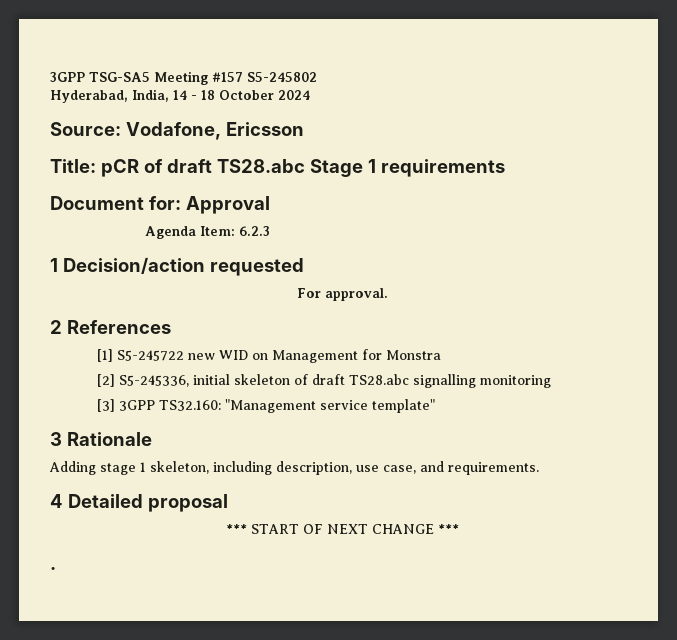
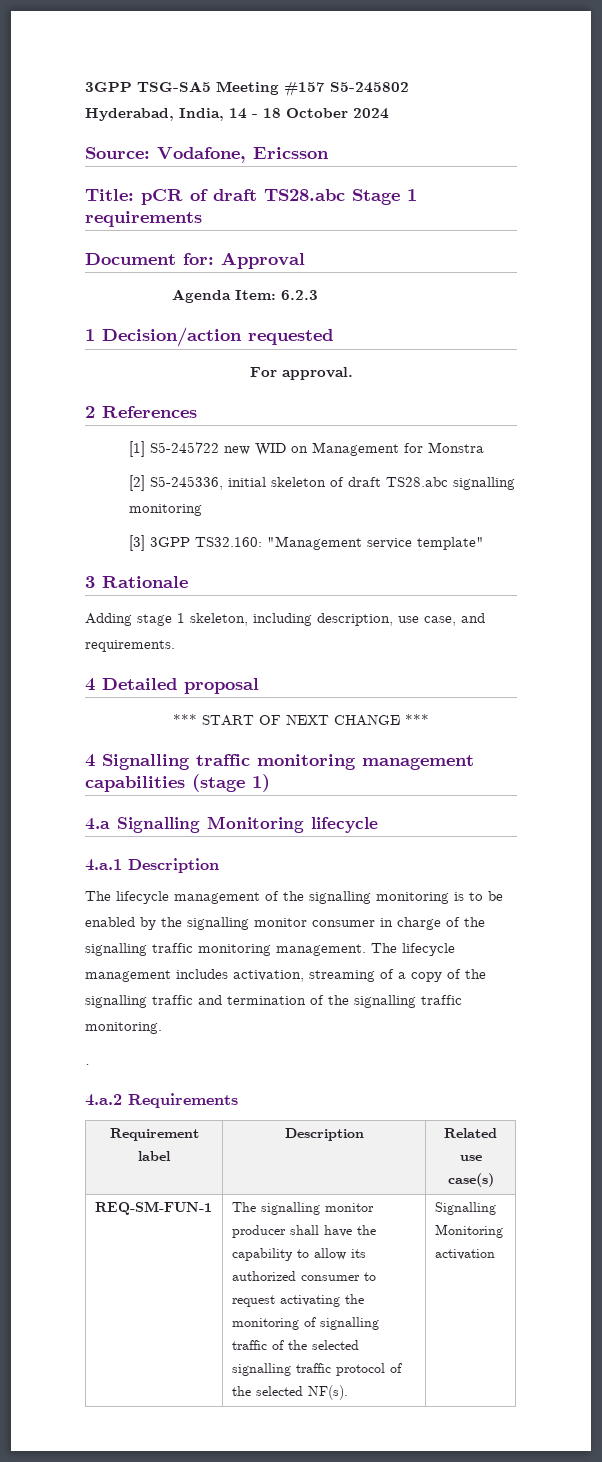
[50,566,56,570] . -> [85,754,474,770] [85,774,270,792] [85,816,378,833] [85,858,219,873] [85,891,503,904] [85,917,485,930] [85,943,455,956] [85,969,486,982] [85,995,462,1008] [85,1022,162,1034] [85,1064,90,1065] [85,1093,238,1108] [109,1128,199,1141] [138,1151,171,1161] [284,1128,364,1141] [444,1128,497,1138] [459,1155,482,1161] [447,1173,494,1187] [94,1201,212,1215] [231,1202,374,1215] [231,1225,376,1238] [231,1248,366,1261] [231,1271,376,1281] [231,1294,364,1307] [231,1317,379,1330] [231,1340,359,1350] [231,1363,402,1376] [231,1385,348,1400] [434,1202,496,1215] [434,1224,503,1238] [434,1249,495,1260] 4 Signalling traffic monitoring management capabilities (stage 1) // 4.a Signalling Monitoring lifecycle // 4.a.1 Description // The lifecycle management of the signalling monitoring is to be enabled by the signalling monitor consumer in charge of the signalling traffic monitoring management. The lifecycle management includes activation, streaming of a copy of the signalling traffic and termination of the signalling traffic monitoring. // . // 4.a.2 Requirements // Requirement label | Description | Related use case(s) // REQ-SM-FUN-1 | The signalling monitor producer shall have the capability to allow its authorized consumer to request activating the monitoring of signalling traffic of the selected signalling traffic protocol of the selected NF(s). | Signalling Monitoring activation

